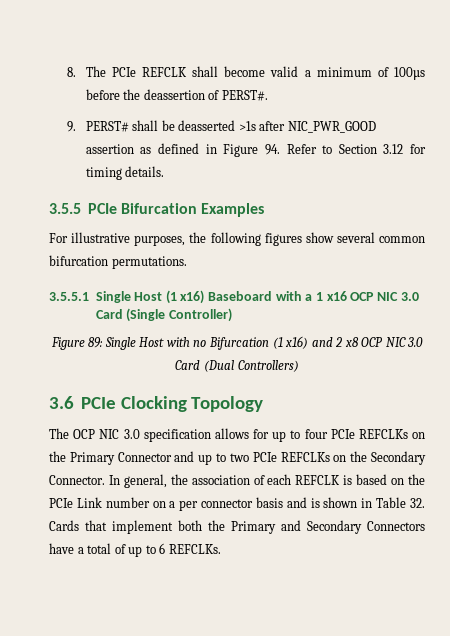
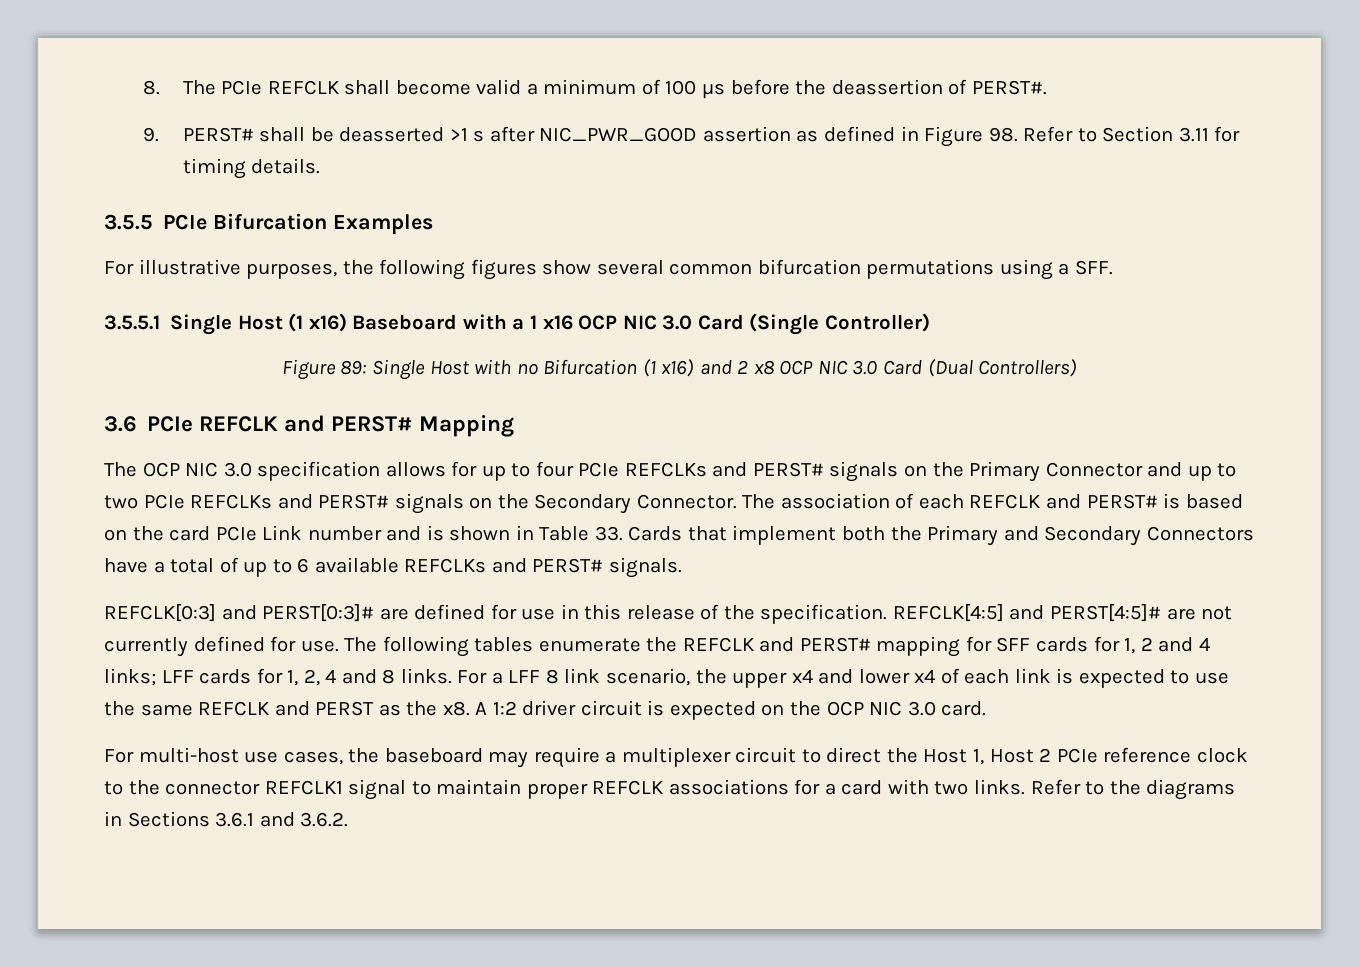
[394,67,425,80] 100µs -> [665,80,725,99] 100 µs
[238,121,256,131] >1s -> [449,128,485,142] >1 s
[264,144,280,155] 94. -> [988,127,1018,142] 98.
[383,144,404,154] 3.12 -> [1178,127,1209,142] 3.11
[111,256,187,269] permutations. -> [866,259,1113,280] permutations using a SFF.
[120,396,264,412] Clocking Topology -> [199,415,514,437] REFCLK and PERST# Mapping
(408, 434) none -> [712,461,899,482] and PERST# signals
(330, 457) none -> [277,493,464,514] and PERST# signals
[108,474,188,488] In general, the -> [742,494,776,509] The
(341, 480) none -> [1046,494,1158,509] and PERST#
(426, 479) none -> [169,526,211,541] card
[152,497,283,511] on a per connector basis -> (382, 533) none
[410,498,426,508] 32. -> [594,526,623,541] 33.
[168,544,221,554] REFCLKs. -> [314,557,682,578] [104,604,1233,624] [104,636,1210,657] [104,668,1229,688] [104,700,987,720] [104,747,1248,768] [104,779,1236,800] [104,811,349,827] available REFCLKs and PERST# signals. // REFCLK[0:3] and PERST[0:3]# are defined for use in this release of the specification. REFCLK[4:5] and PERST[4:5]# are not currently defined for use. The following tables enumerate the REFCLK and PERST# mapping for SFF cards for 1, 2 and 4 links; LFF cards for 1, 2, 4 and 8 links. For a LFF 8 link scenario, the upper x4 and lower x4 of each link is expected to use the same REFCLK and PERST as the x8. A 1:2 driver circuit is expected on the OCP NIC 3.0 card. // For multi-host use cases, the baseboard may require a multiplexer circuit to direct the Host 1, Host 2 PCIe reference clock to the connector REFCLK1 signal to maintain proper REFCLK associations for a card with two links. Refer to the diagrams in Sections 3.6.1 and 3.6.2.

